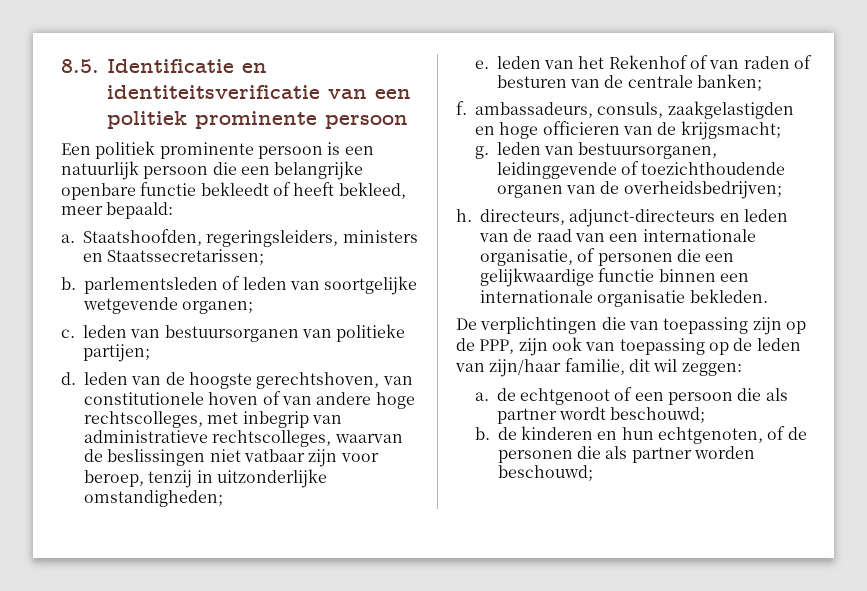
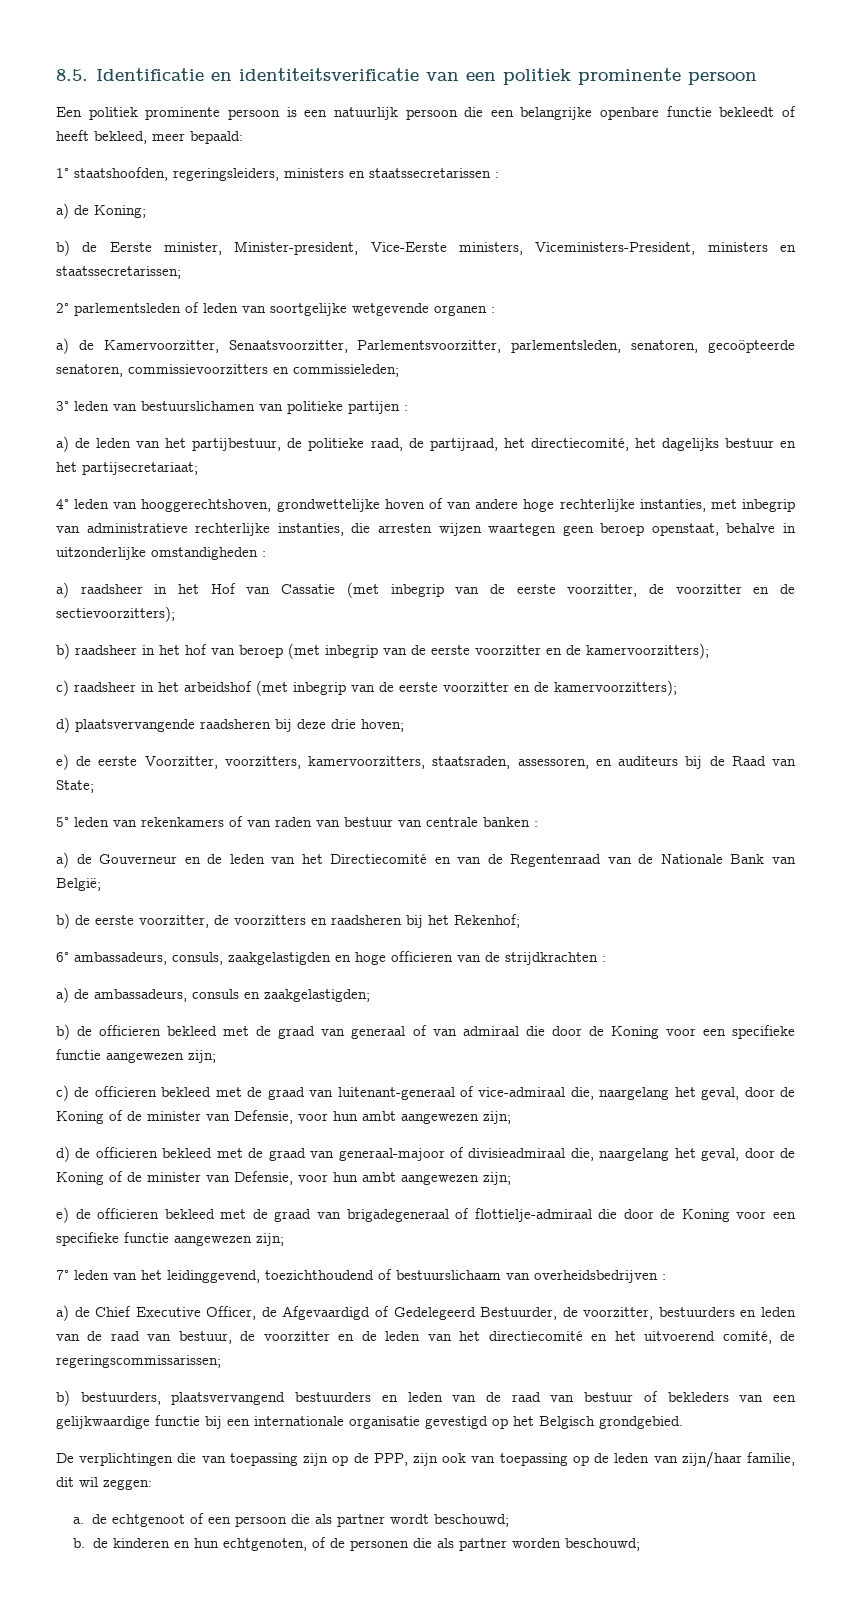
[61,229,202,246] a. Staatshoofden, -> [56,167,168,181] 1° staatshoofden,
[107,249,265,265] [61,277,76,290] Staatssecretarissen; // b. -> [369,168,499,178] [56,203,146,219] [56,240,796,256] [56,266,181,279] [56,303,69,313] staatssecretarissen : // a) de Koning; // b) de Eerste minister, Minister-president, Vice-Eerste ministers, Viceministers-President, ministers en staatssecretarissen; // 2°
[182,301,254,314] [61,325,299,342] organen; // c. leden van bestuursorganen -> [434,305,495,316] [56,338,795,354] [56,364,399,377] [56,401,255,411] organen : // a) de Kamervoorzitter, Senaatsvoorzitter, Parlementsvoorzitter, parlementsleden, senatoren, gecoöpteerde senatoren, commissievoorzitters en commissieleden; // 3° leden van bestuurslichamen
[83,344,150,362] [61,372,413,389] [84,392,204,405] partijen; // d. leden van de hoogste gerechtshoven, van constitutionele -> [348,401,408,414] [56,436,796,452] [56,462,198,475] [56,499,380,512] partijen : // a) de leden van het partijbestuur, de politieke raad, de partijraad, het directiecomité, het dagelijks bestuur en het partijsecretariaat; // 4° leden van hooggerechtshoven, grondwettelijke
[84,411,203,428] rechtscolleges, -> [559,499,706,512] rechterlijke instanties,
[212,430,403,447] [84,449,379,467] [84,469,327,488] [84,490,223,507] [474,55,812,69] [496,74,762,91] [456,101,467,115] rechtscolleges, waarvan de beslissingen niet vatbaar zijn voor beroep, tenzij in uitzonderlijke omstandigheden; // e. leden van het Rekenhof of van raden of besturen van de centrale banken; // f. -> [195,523,796,536] [56,547,266,560] [56,582,795,598] [56,606,175,622] [56,643,709,659] [56,680,677,696] [56,717,404,733] [56,754,797,770] [56,780,94,793] [56,816,538,827] [56,852,796,868] [56,878,101,891] [56,913,520,929] [56,952,69,962] rechterlijke instanties, die arresten wijzen waartegen geen beroep openstaat, behalve in uitzonderlijke omstandigheden : // a) raadsheer in het Hof van Cassatie (met inbegrip van de eerste voorzitter, de voorzitter en de sectievoorzitters); // b) raadsheer in het hof van beroep (met inbegrip van de eerste voorzitter en de kamervoorzitters); // c) raadsheer in het arbeidshof (met inbegrip van de eerste voorzitter en de kamervoorzitters); // d) plaatsvervangende raadsheren bij deze drie hoven; // e) de eerste Voorzitter, voorzitters, kamervoorzitters, staatsraden, assessoren, en auditeurs bij de Raad van State; // 5° leden van rekenkamers of van raden van bestuur van centrale banken : // a) de Gouverneur en de leden van het Directiecomité en van de Regentenraad van de Nationale Bank van België; // b) de eerste voorzitter, de voorzitters en raadsheren bij het Rekenhof; // 6°
[680,121,781,140] [474,142,718,159] [496,161,786,179] [496,181,782,199] [456,209,788,227] [479,229,756,242] [480,248,701,266] krijgsmacht; // g. leden van bestuursorganen, leidinggevende of toezichthoudende organen van de overheidsbedrijven; // h. directeurs, adjunct-directeurs en leden van de raad van een internationale organisatie, of personen die -> [505,952,606,965] [56,987,370,1003] [56,1024,795,1040] [56,1049,216,1063] [56,1085,795,1101] [56,1110,511,1124] [56,1146,795,1162] [56,1171,511,1185] [56,1207,796,1223] [56,1232,284,1246] [56,1269,666,1283] [56,1305,796,1321] [56,1331,796,1344] [56,1355,221,1368] [56,1390,764,1406] strijdkrachten : // a) de ambassadeurs, consuls en zaakgelastigden; // b) de officieren bekleed met de graad van generaal of van admiraal die door de Koning voor een specifieke functie aangewezen zijn; // c) de officieren bekleed met de graad van luitenant-generaal of vice-admiraal die, naargelang het geval, door de Koning of de minister van Defensie, voor hun ambt aangewezen zijn; // d) de officieren bekleed met de graad van generaal-majoor of divisieadmiraal die, naargelang het geval, door de Koning of de minister van Defensie, voor hun ambt aangewezen zijn; // e) de officieren bekleed met de graad van brigadegeneraal of flottielje-admiraal die door de Koning voor een specifieke functie aangewezen zijn; // 7° leden van het leidinggevend, toezichthoudend of bestuurslichaam van overheidsbedrijven : // a) de Chief Executive Officer, de Afgevaardigd of Gedelegeerd Bestuurder, de voorzitter, bestuurders en leden van de raad van bestuur, de voorzitter en de leden van het directiecomité en het uitvoerend comité, de regeringscommissarissen; // b) bestuurders, plaatsvervangend bestuurders en leden van de raad van bestuur of bekleders van
[658,269,716,282] binnen -> [205,1416,222,1429] bij
[689,289,768,303] bekleden. -> [425,1416,683,1429] gevestigd op het Belgisch grondgebied.

